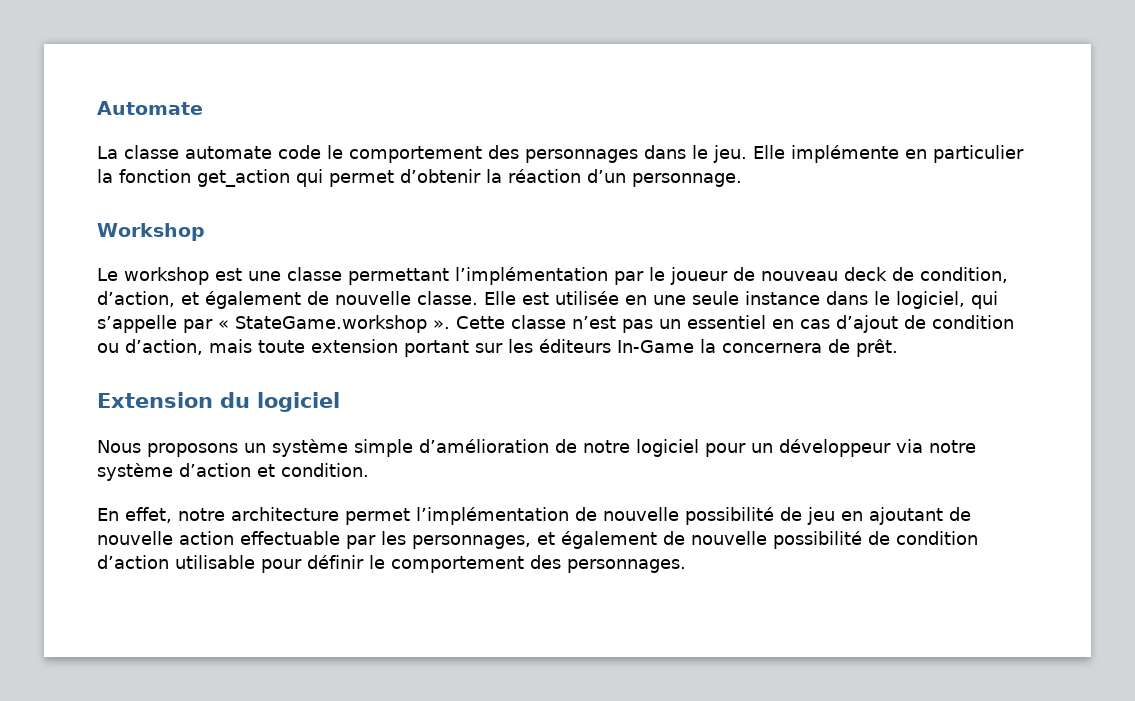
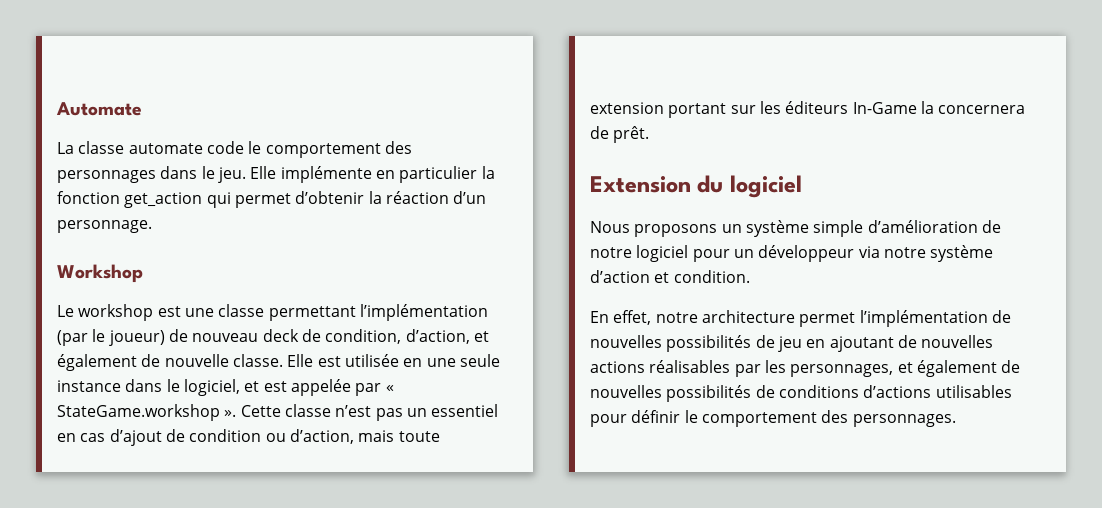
[614,267,728,285] par le joueur -> [57,329,165,346] (par le joueur)
[971,291,998,309] [97,315,177,333] qui s’appelle -> [244,379,351,396] et est appelée
[603,507,774,525] nouvelle possibilité -> [590,335,752,352] nouvelles possibilités
[97,531,340,545] nouvelle action effectuable -> [921,335,994,348] [590,360,731,373] nouvelles actions réalisables
[691,531,978,549] [97,555,255,569] nouvelle possibilité de condition d’action utilisable -> [590,385,1012,402] nouvelles possibilités de conditions d’actions utilisables

